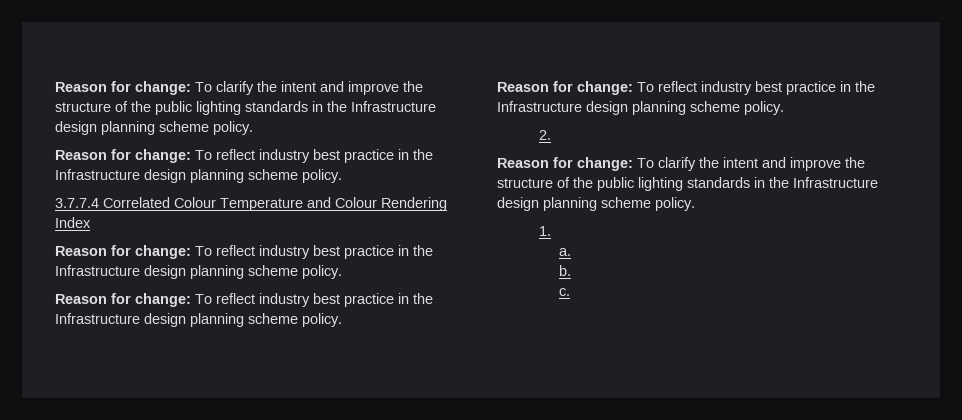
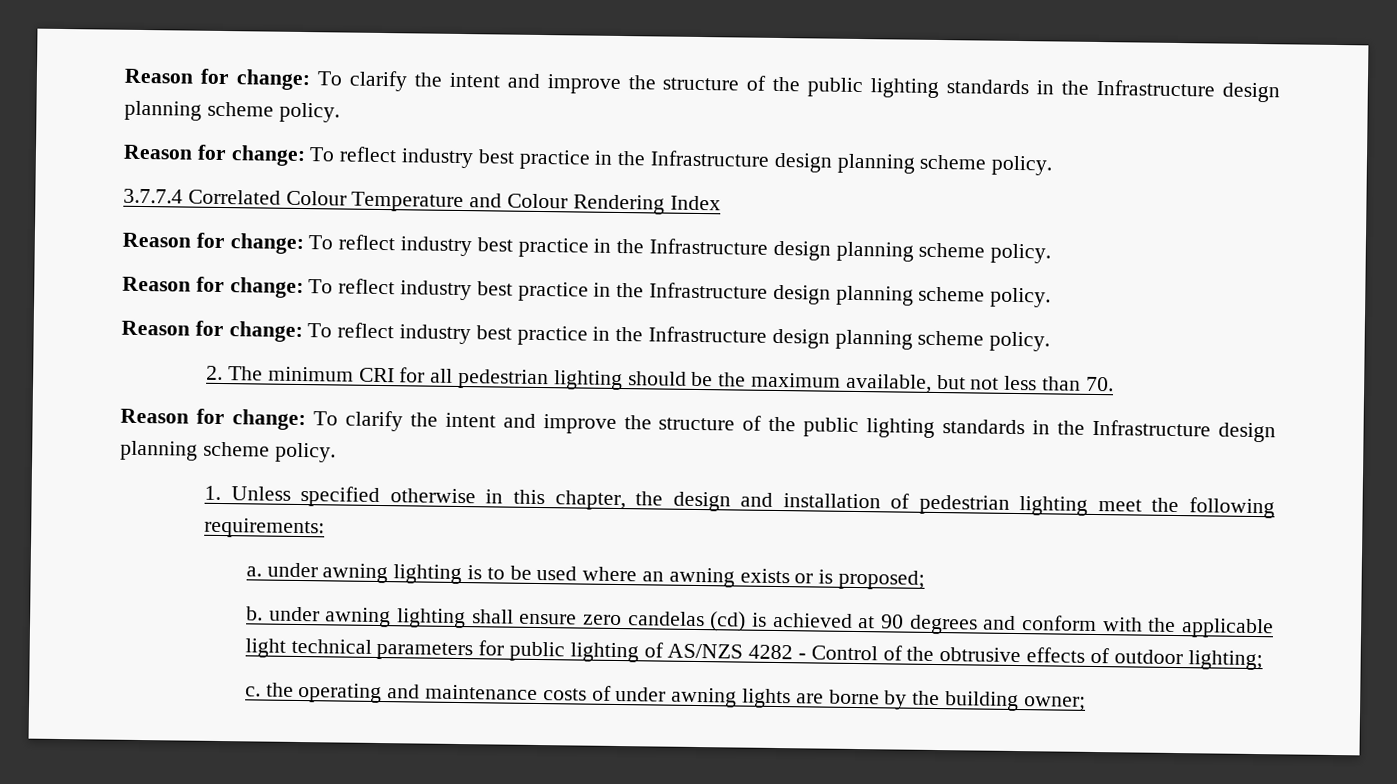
(551, 135) none -> [228,366,1114,393] The minimum CRI for all pedestrian lighting should be the maximum available, but not less than 70.
[559,248,572,256] [559,265,572,276] [559,288,571,296] // a. // b. // c. -> [230,486,1275,519] [204,517,326,539] [245,562,926,590] [245,606,1274,639] [244,638,1263,671] [244,682,1086,712] Unless specified otherwise in this chapter, the design and installation of pedestrian lighting meet the following requirements: // a. under awning lighting is to be used where an awning exists or is proposed; // b. under awning lighting shall ensure zero candelas (cd) is achieved at 90 degrees and conform with the applicable light technical parameters for public lighting of AS/NZS 4282 - Control of the obtrusive effects of outdoor lighting; // c. the operating and maintenance costs of under awning lights are borne by the building owner;

